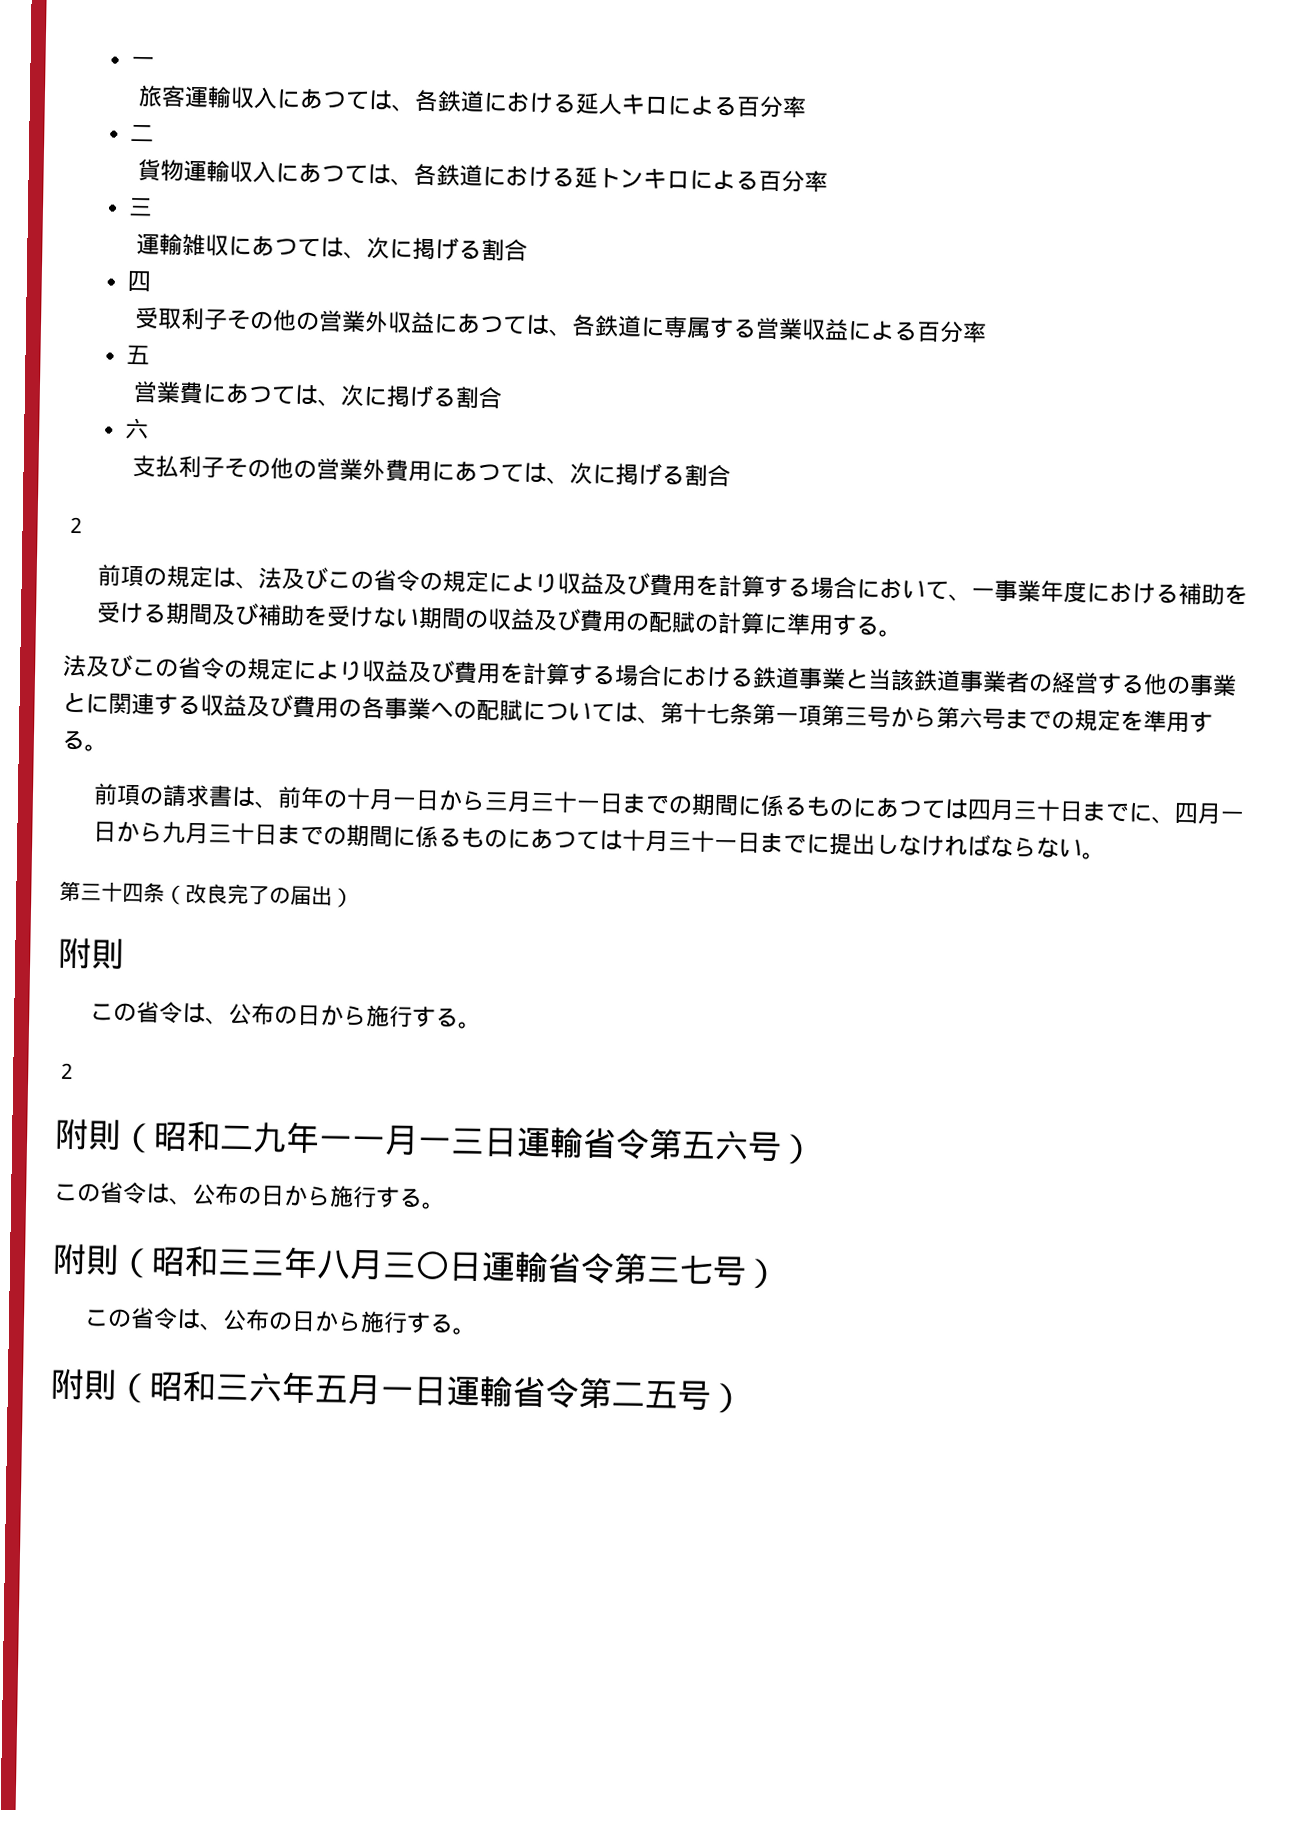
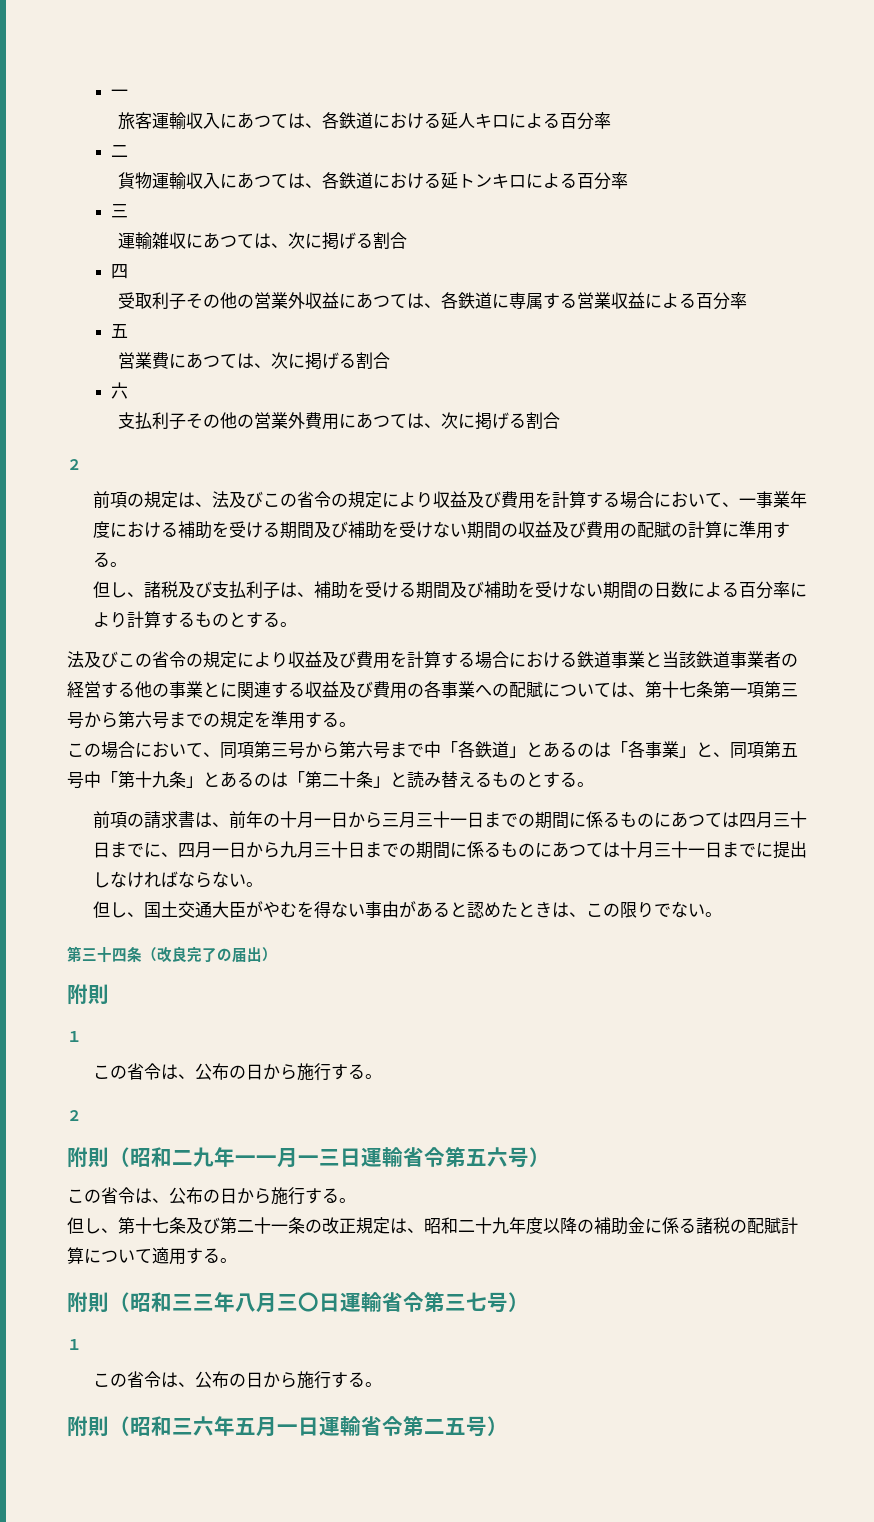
(902, 633) none -> [92,581,807,599] [92,611,297,628] // 但し、諸税及び支払利子は、補助を受ける期間及び補助を受けない期間の日数による百分率により計算するものとする。
(108, 748) none -> [67,741,798,759] [67,771,594,789] // この場合において、同項第三号から第六号まで中「各鉄道」とあるのは「各事業」と、同項第五号中「第十九条」とあるのは「第二十条」と読み替えるものとする。
(1106, 856) none -> [92,901,722,918] // 但し、国土交通大臣がやむを得ない事由があると認めたときは、この限りでない。
(125, 953) none -> [67,1031,82,1042] // １
(446, 1206) none -> [67,1217,798,1235] [67,1247,237,1265] // 但し、第十七条及び第二十一条の改正規定は、昭和二十九年度以降の補助金に係る諸税の配賦計算について適用する。
(780, 1274) none -> [67,1339,82,1350] // １

